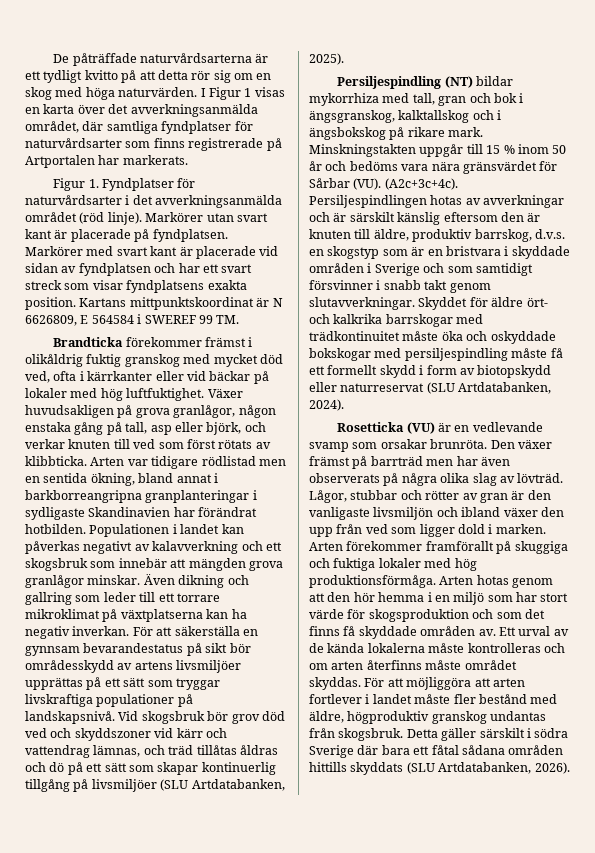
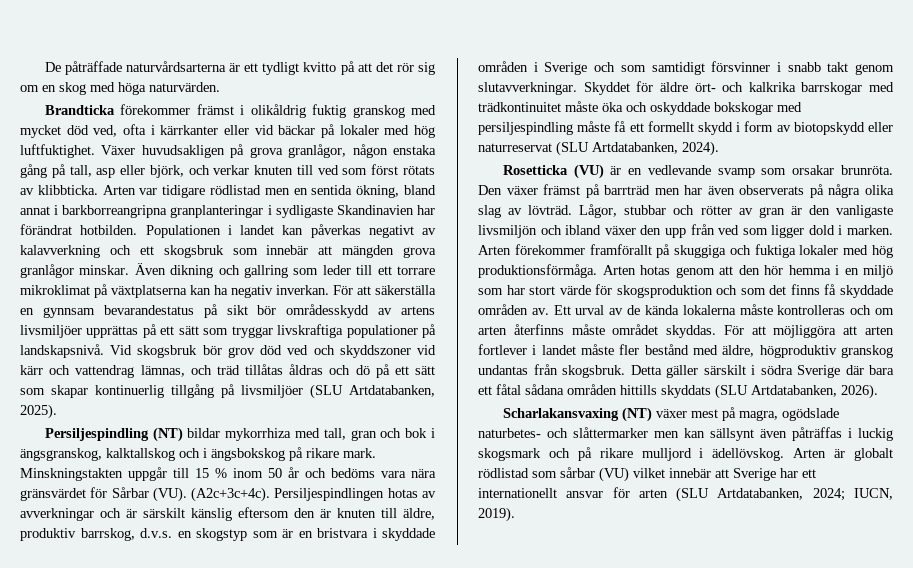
[157,70,188,80] detta -> [375,62,393,72] det
[200,87,285,100] [25,104,258,117] [25,121,253,134] [25,138,282,151] [25,155,188,168] [53,178,196,191] [25,195,283,208] [25,212,268,225] [25,229,228,242] [25,246,279,259] [25,263,253,276] [25,280,247,293] [25,297,283,310] [25,314,240,326] I Figur 1 visas en karta över det avverkningsanmälda området, där samtliga fyndplatser för naturvårdsarter som finns registrerade på Artportalen har markerats. // Figur 1. Fyndplatser för naturvårdsarter i det avverkningsanmälda området (röd linje). Markörer utan svart kant är placerade på fyndplatsen. Markörer med svart kant är placerade vid sidan av fyndplatsen och har ett svart streck som visar fyndplatsens exakta position. Kartans mittpunktskoordinat är N 6626809, E 564584 i SWEREF 99 TM. -> (220, 87) none
(570, 768) none -> [502,407,839,422] [478,427,893,441] [478,447,893,461] [478,467,816,482] [478,487,893,502] [478,507,515,522] // Scharlakansvaxing (NT) växer mest på magra, ogödslade naturbetes- och slåttermarker men kan sällsynt även påträffas i luckig skogsmark och på rikare mulljord i ädellövskog. Arten är globalt rödlistad som sårbar (VU) vilket innebär att Sverige har ett internationellt ansvar för arten (SLU Artdatabanken, 2024; IUCN, 2019).

